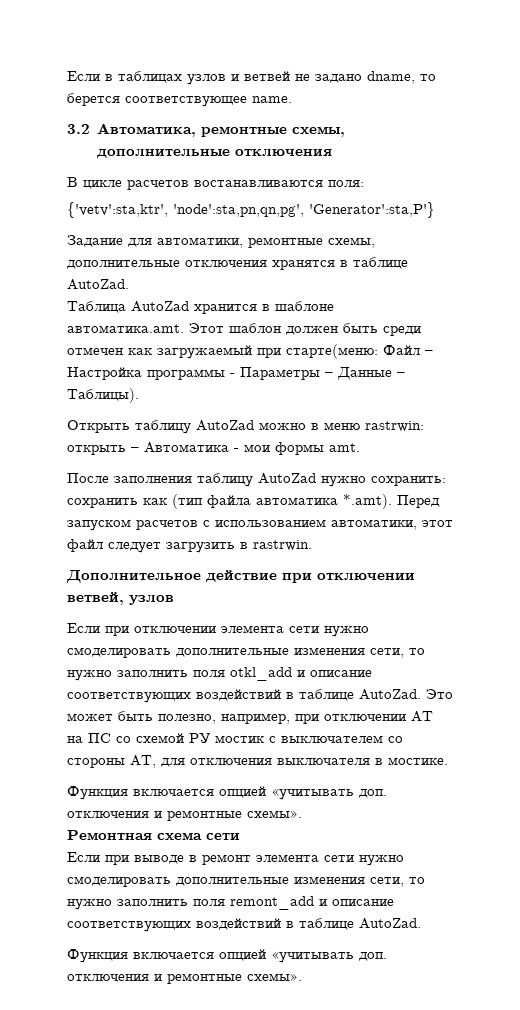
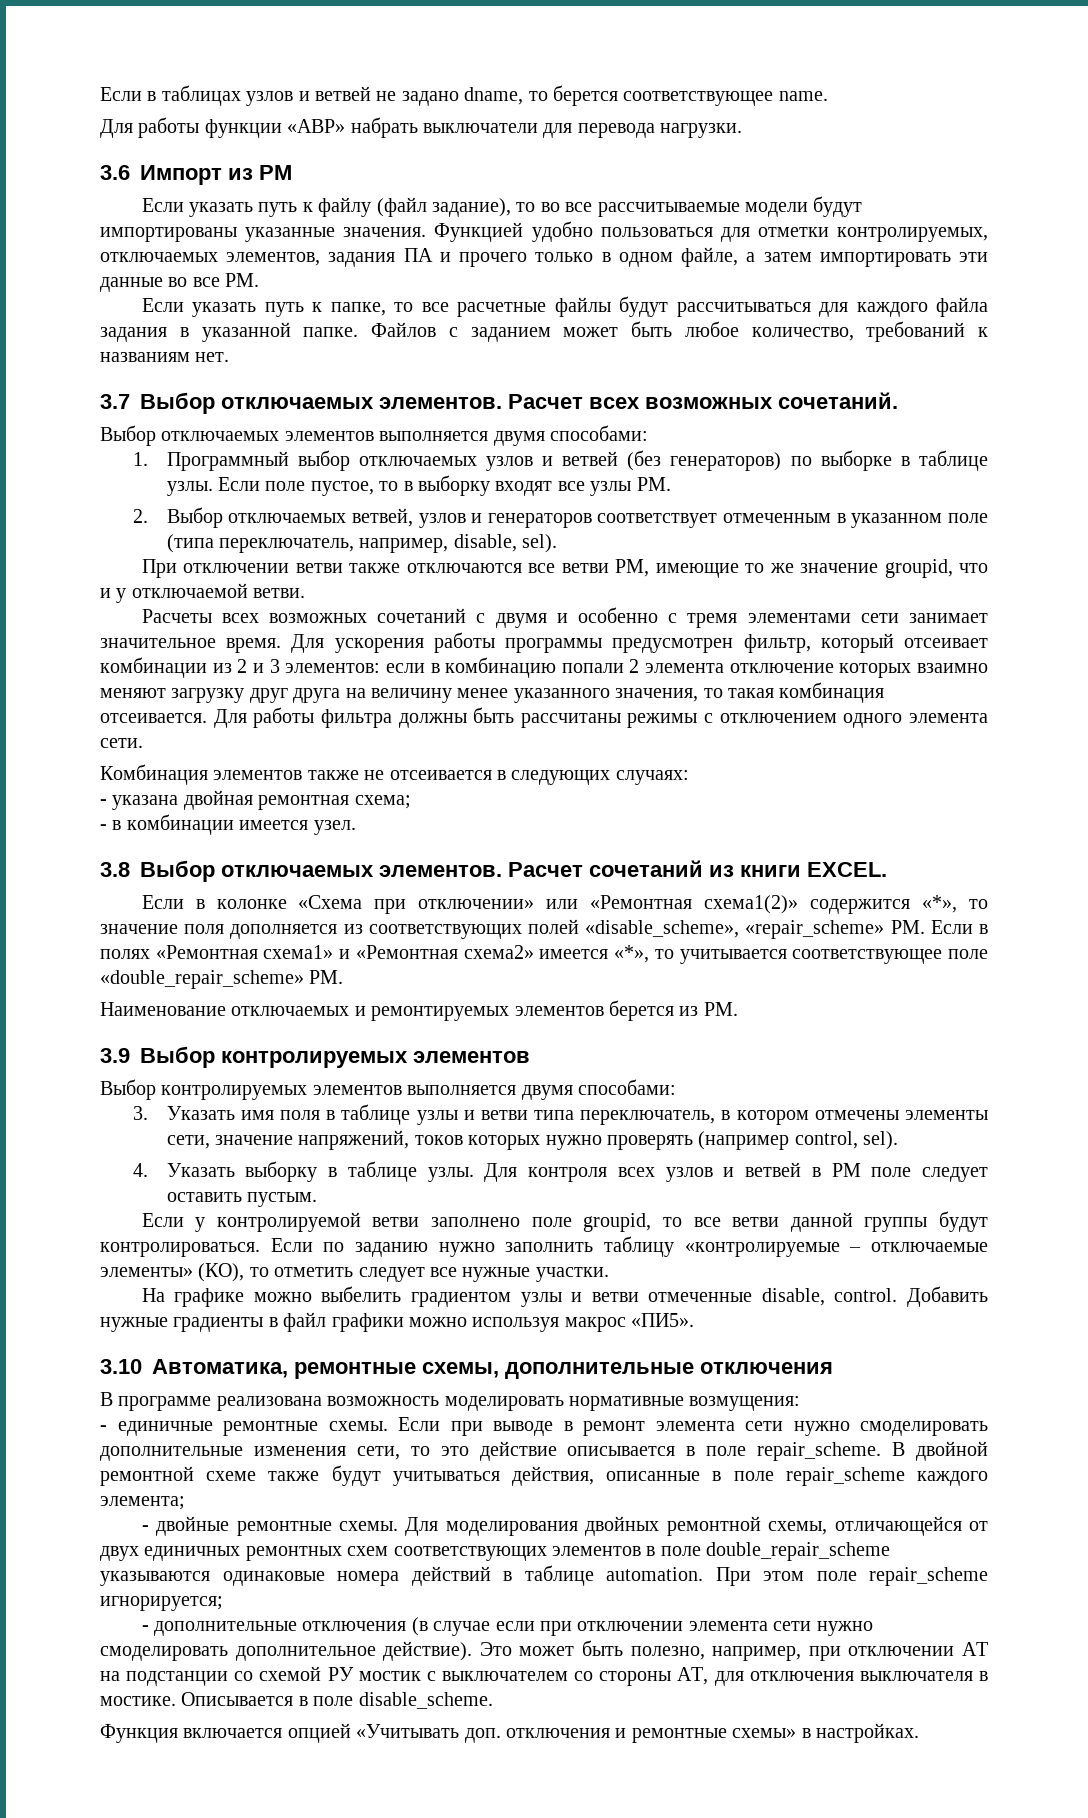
[67,124,90,134] 3.2 -> [100,117,743,138] [100,165,292,185] [141,196,863,217] [100,221,988,242] [100,247,989,267] [100,273,260,292] [141,296,989,317] [100,321,988,342] [100,352,230,362] [100,392,898,414] [100,425,648,446] [133,450,988,471] [166,475,671,496] [133,507,988,528] [166,534,558,553] [141,559,989,578] [100,583,306,603] [141,607,989,628] [100,632,988,653] [100,657,988,678] [100,682,885,703] [100,707,988,728] [100,738,143,748] [100,764,689,785] [100,790,411,810] [100,814,356,835] [100,860,887,882] [141,895,988,914] [100,919,989,939] [100,945,989,964] [100,970,344,989] [100,1000,738,1021] [100,1046,530,1068] [100,1079,676,1100] [133,1104,988,1125] [166,1130,899,1150] [133,1161,989,1182] [166,1192,317,1207] [141,1211,988,1232] [100,1236,988,1257] [100,1263,609,1282] [141,1286,988,1307] [100,1312,695,1332] [100,1359,142,1374] Для работы функции «АВР» набрать выключатели для перевода нагрузки. // 3.6 Импорт из РМ // Если указать путь к файлу (файл задание), то во все рассчитываемые модели будут импортированы указанные значения. Функцией удобно пользоваться для отметки контролируемых, отключаемых элементов, задания ПА и прочего только в одном файле, а затем импортировать эти данные во все РМ. // Если указать путь к папке, то все расчетные файлы будут рассчитываться для каждого файла задания в указанной папке. Файлов с заданием может быть любое количество, требований к названиям нет. // 3.7 Выбор отключаемых элементов. Расчет всех возможных сочетаний. // Выбор отключаемых элементов выполняется двумя способами: // 1. Программный выбор отключаемых узлов и ветвей (без генераторов) по выборке в таблице узлы. Если поле пустое, то в выборку входят все узлы РМ. // 2. Выбор отключаемых ветвей, узлов и генераторов соответствует отмеченным в указанном поле (типа переключатель, например, disable, sel). // При отключении ветви также отключаются все ветви РМ, имеющие то же значение groupid, что и у отключаемой ветви. // Расчеты всех возможных сочетаний с двумя и особенно с тремя элементами сети занимает значительное время. Для ускорения работы программы предусмотрен фильтр, который отсеивает комбинации из 2 и 3 элементов: если в комбинацию попали 2 элемента отключение которых взаимно меняют загрузку друг друга на величину менее указанного значения, то такая комбинация отсеивается. Для работы фильтра должны быть рассчитаны режимы с отключением одного элемента сети. // Комбинация элементов также не отсеивается в следующих случаях: // - указана двойная ремонтная схема; // - в комбинации имеется узел. // 3.8 Выбор отключаемых элементов. Расчет сочетаний из книги EXCEL. // Если в колонке «Схема при отключении» или «Ремонтная схема1(2)» содержится «*», то значение поля дополняется из соответствующих полей «disable_scheme», «repair_scheme» РМ. Если в полях «Ремонтная схема1» и «Ремонтная схема2» имеется «*», то учитывается соответствующее поле «double_repair_scheme» РМ. // Наименование отключаемых и ремонтируемых элементов берется из РМ. // 3.9 Выбор контролируемых элементов // Выбор контролируемых элементов выполняется двумя способами: // 3. Указать имя поля в таблице узлы и ветви типа переключатель, в котором отмечены элементы сети, значение напряжений, токов которых нужно проверять (например control, sel). // 4. Указать выборку в таблице узлы. Для контроля всех узлов и ветвей в РМ поле следует оставить пустым. // Если у контролируемой ветви заполнено поле groupid, то все ветви данной группы будут контролироваться. Если по заданию нужно заполнить таблицу «контролируемые – отключаемые элементы» (КО), то отметить следует все нужные участки. // На графике можно выбелить градиентом узлы и ветви отмеченные disable, control. Добавить нужные градиенты в файл графики можно используя макрос «ПИ5». // 3.10
[83,180,364,190] [67,202,435,218] [67,235,375,248] [67,257,408,270] [67,279,129,290] [67,301,334,314] [67,323,421,336] [67,344,433,359] [67,367,405,380] [67,388,139,403] [67,420,424,434] [67,442,360,455] [67,473,446,487] [67,494,440,509] [67,519,453,531] [67,539,312,553] [66,570,415,583] [67,592,174,605] [67,623,369,637] [67,647,425,658] [67,667,372,681] [67,689,421,703] цикле расчетов востанавливаются поля: // {'vetv':sta,ktr', 'node':sta,pn,qn,pg', 'Generator':sta,P'} // Задание для автоматики, ремонтные схемы, дополнительные отключения хранятся в таблице AutoZad. // Таблица AutoZad хранится в шаблоне автоматика.amt. Этот шаблон должен быть среди отмечен как загружаемый при старте(меню: Файл – Настройка программы - Параметры – Данные – Таблицы). // Открыть таблицу AutoZad можно в меню rastrwin: открыть – Автоматика - мои формы amt. // После заполнения таблицу AutoZad нужно сохранить: сохранить как (тип файла автоматика *.amt). Перед запуском расчетов с использованием автоматики, этот файл следует загрузить в rastrwin. // Дополнительное действие при отключении ветвей, узлов // Если при отключении элемента сети нужно смоделировать дополнительные изменения сети, то нужно заполнить поля otkl_add и описание соответствующих воздействий в таблице AutoZad. -> [118,1396,801,1411] [100,1417,988,1436] [100,1441,988,1461] [100,1465,989,1486] [100,1496,185,1510] [141,1516,988,1536] [100,1542,891,1561] [100,1565,988,1586] [100,1596,223,1611] [141,1617,873,1636] [100,1641,473,1661] программе реализована возможность моделировать нормативные возмущения: // - единичные ремонтные схемы. Если при выводе в ремонт элемента сети нужно смоделировать дополнительные изменения сети, то это действие описывается в поле repair_scheme. В двойной ремонтной схеме также будут учитываться действия, описанные в поле repair_scheme каждого элемента; // - двойные ремонтные схемы. Для моделирования двойных ремонтной схемы, отличающейся от двух единичных ремонтных схем соответствующих элементов в поле double_repair_scheme указываются одинаковые номера действий в таблице automation. При этом поле repair_scheme игнорируется; // - дополнительные отключения (в случае если при отключении элемента сети нужно смоделировать дополнительное действие).
[88,733,111,743] ПС -> [126,1671,229,1686] подстанции
[67,786,387,800] [67,810,302,821] [67,830,240,840] [67,852,404,866] [67,876,425,887] [67,896,394,910] [67,918,421,932] [67,949,387,963] [67,973,302,984] // Функция включается опцией «учитывать доп. отключения и ремонтные схемы». // Ремонтная схема сети // Если при выводе в ремонт элемента сети нужно смоделировать дополнительные изменения сети, то нужно заполнить поля remont_add и описание соответствующих воздействий в таблице AutoZad. // Функция включается опцией «учитывать доп. отключения и ремонтные схемы». -> [181,1692,493,1709] [100,1723,919,1743] Описывается в поле disable_scheme. // Функция включается опцией «Учитывать доп. отключения и ремонтные схемы» в настройках.

